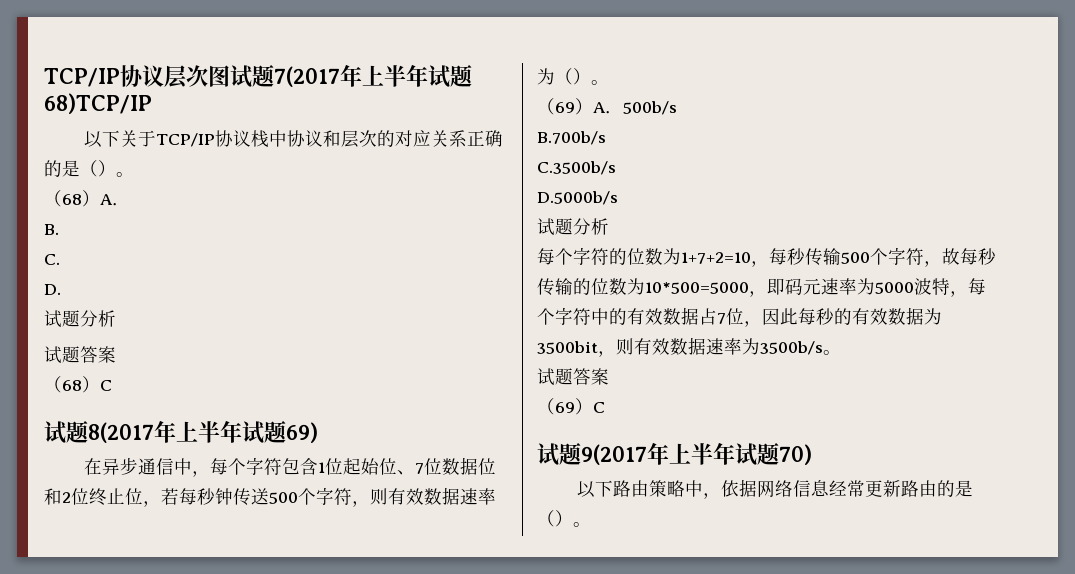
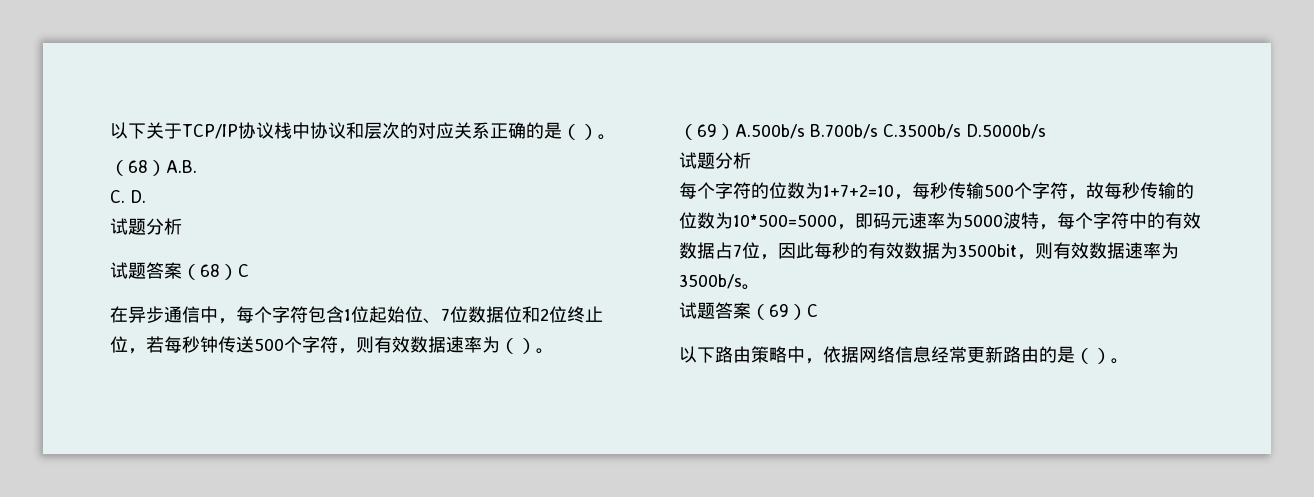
[44,64,472,88] [44,93,152,114] TCP/IP协议层次图试题7(2017年上半年试题68)TCP/IP // -> (110, 130) none
[100,194,130,206] [44,224,59,235] A． // B. -> [166,160,197,173] A.B.
(60, 259) // -> (125, 196) none
(116, 354) // -> (182, 270) none
[44,420,318,444] // 试题8(2017年上半年试题69) -> (249, 270) none
[593,101,677,115] A．500b/s // -> [735,124,805,139] A.500b/s
(606, 138) // -> (878, 131) none
(616, 168) // -> (961, 131) none
(609, 376) // -> (751, 310) none
[537,442,812,466] // 试题9(2017年上半年试题70) -> (818, 310) none

